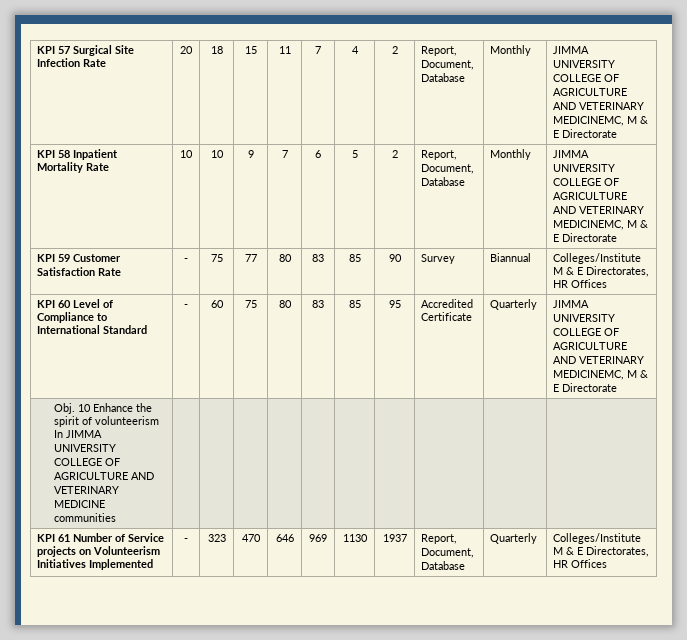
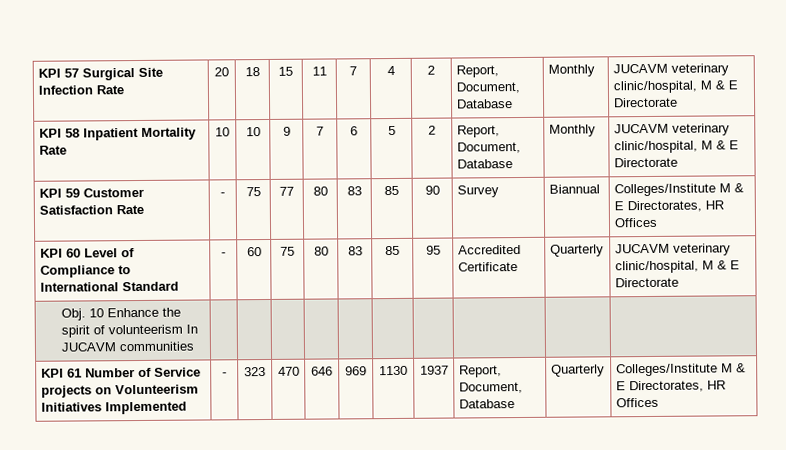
[553,46,590,54] [553,60,616,68] [553,74,620,82] [553,88,628,96] [553,102,645,110] [553,116,625,126] JIMMA UNIVERSITY COLLEGE OF AGRICULTURE AND VETERINARY MEDICINEMC, -> [612,63,729,76] [612,80,697,94] JUCAVM veterinary clinic/hospital,
[553,150,590,158] [553,164,616,172] [553,178,620,186] [553,192,628,200] [553,206,645,214] [553,220,625,230] JIMMA UNIVERSITY COLLEGE OF AGRICULTURE AND VETERINARY MEDICINEMC, -> [613,123,730,136] [613,140,698,154] JUCAVM veterinary clinic/hospital,
[553,300,590,308] [553,314,616,322] [553,328,620,336] [553,342,628,350] [553,356,645,364] [553,370,625,380] JIMMA UNIVERSITY COLLEGE OF AGRICULTURE AND VETERINARY MEDICINEMC, -> [614,243,731,256] [614,260,699,274] JUCAVM veterinary clinic/hospital,
[65,430,102,438] [53,444,116,452] [53,458,120,466] [53,472,154,480] [53,486,119,494] [53,500,105,508] JIMMA UNIVERSITY COLLEGE OF AGRICULTURE AND VETERINARY MEDICINE -> [60,342,116,352] JUCAVM

